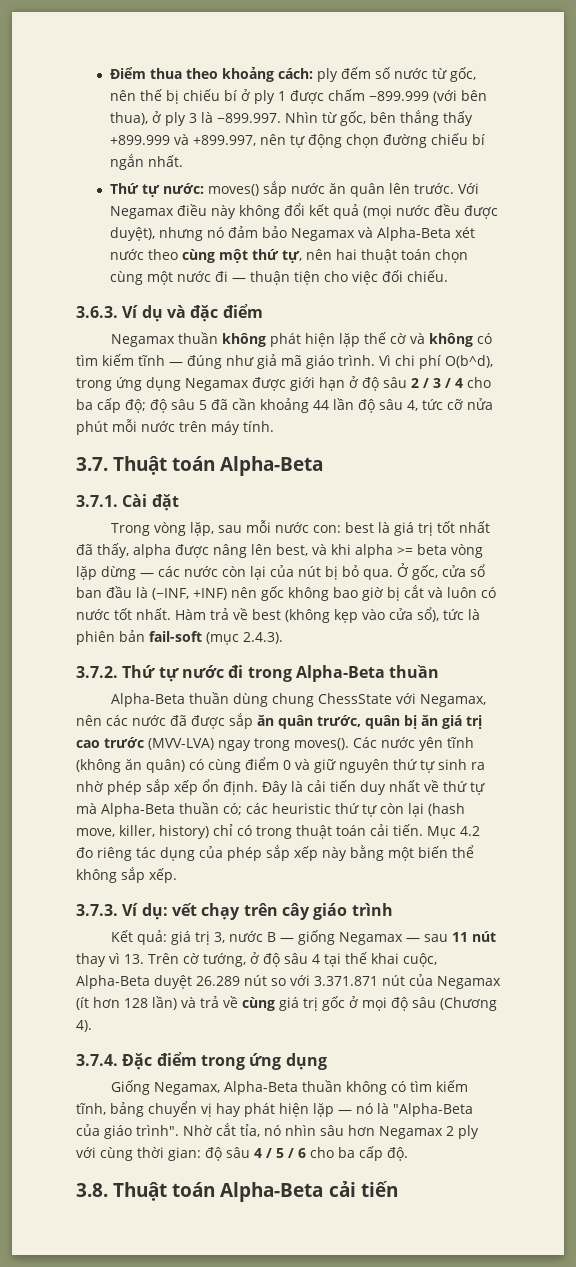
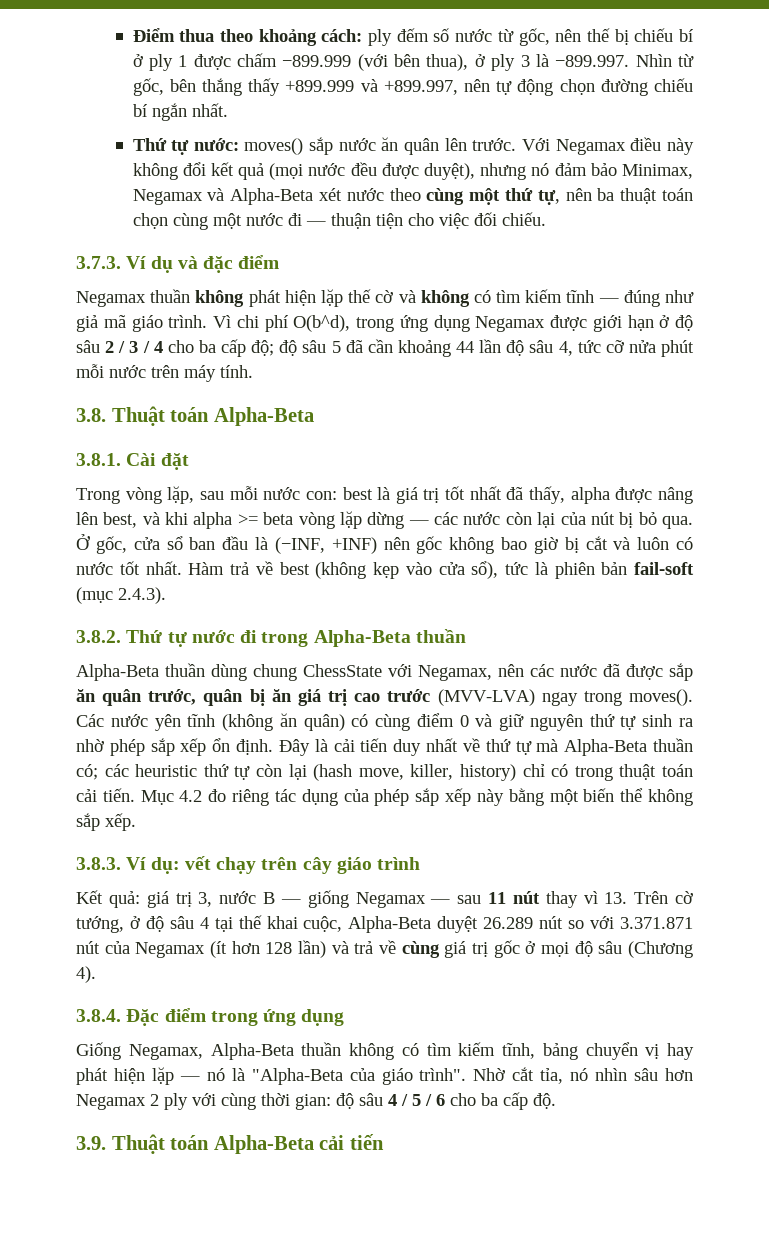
(287, 232) none -> [621,164,693,179] Minimax,
[335,249,357,260] hai -> [597,188,615,201] ba
[76,306,118,318] 3.6.3. -> [76,256,121,269] 3.7.3.
[76,457,108,471] 3.7. -> [76,408,106,422] 3.8.
[76,495,118,507] 3.7.1. -> [76,453,121,466] 3.8.1.
[76,666,118,678] 3.7.2. -> [76,630,121,643] 3.8.2.
[76,904,118,916] 3.7.3. -> [76,857,121,870] 3.8.3.
[76,1054,118,1066] 3.7.4. -> [76,1009,121,1022] 3.8.4.
[76,1183,108,1197] 3.8. -> [76,1136,106,1150] 3.9.

